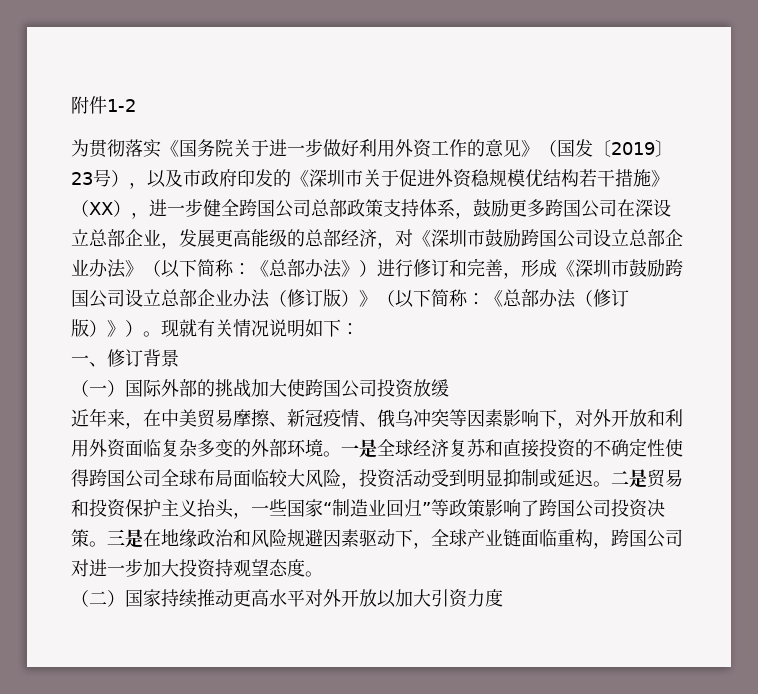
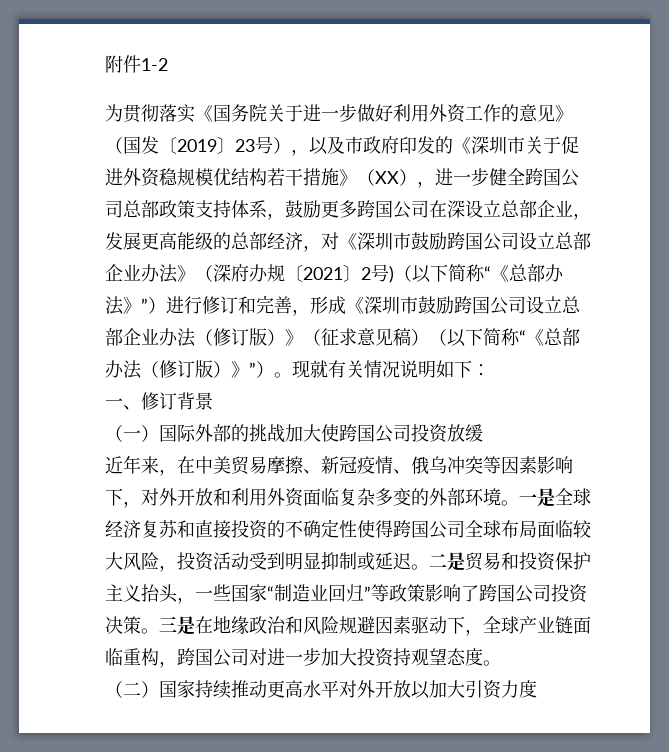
[161,259,251,278] 以下简称： -> [213,264,491,283] 深府办规〔2021〕2号)（以下简称“
(359, 268) none -> [141,298,148,312] ”
[395,289,485,308] 以下简称： -> [321,328,526,347] 征求意见稿）（以下简称“
(125, 328) none -> [249,362,256,376] ”

